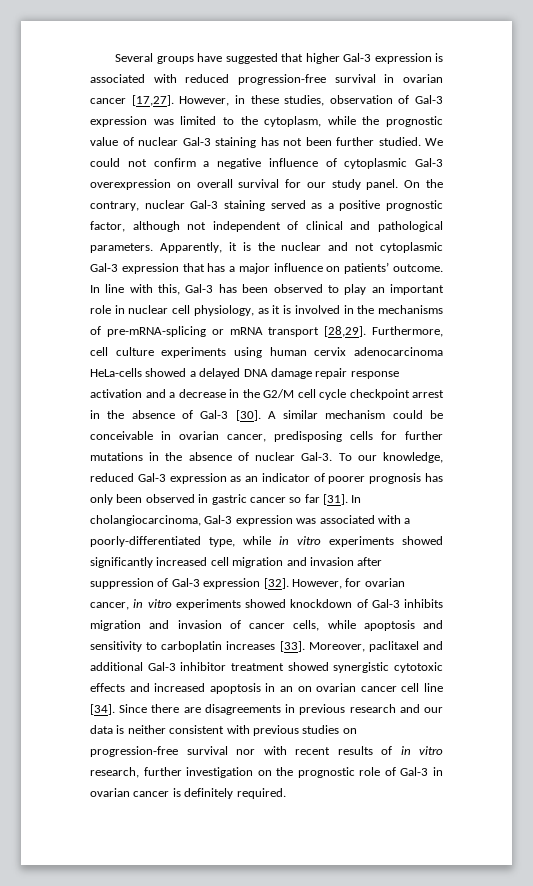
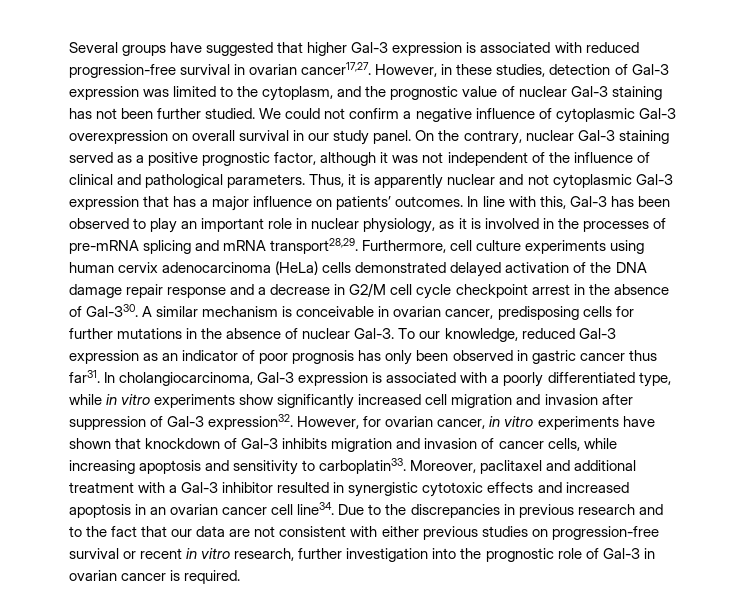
[90,95,174,106] cancer [17,27]. -> [301,62,372,75] cancer17,27.
[329,95,393,104] observation -> [549,64,611,75] detection
[327,116,356,125] while -> [337,86,362,97] and
[285,179,302,188] for -> [293,130,305,141] in
(180, 226) none -> [380,152,419,163] it was
(299, 225) none -> [548,152,650,163] the influence of
[159,242,275,253] Apparently, it is the -> [309,174,444,189] Thus, it is apparently
[392,264,443,272] outcome. -> [395,196,464,207] outcomes.
[172,305,191,314] cell -> (360, 223) none
[378,305,443,314] [90,326,367,337] mechanisms of pre-mRNA-splicing or mRNA transport [28,29]. -> [582,218,666,232] [69,238,359,254] processes of pre-mRNA splicing and mRNA transport28,29.
[90,368,241,379] HeLa-cells showed a delayed -> [275,261,612,277] (HeLa) cells demonstrated delayed activation of the
[90,389,142,398] activation -> (227, 292) none
[242,389,260,398] the -> (346, 289) none
[200,410,261,421] Gal-3 [30]. -> [86,304,139,317] Gal-330.
[392,410,444,419] could be -> [282,306,293,317] is
[328,476,366,484] poorer -> [259,353,289,364] poor
[289,494,348,505] so far [31]. -> [628,350,657,361] [69,370,100,383] thus far31.
[296,518,317,524] was -> [372,372,383,383] is
[90,536,201,547] poorly-differentiated -> [503,372,635,387] poorly differentiated
[402,536,443,545] showed -> [239,394,275,405] show
[203,578,289,589] expression [32]. -> [208,414,294,430] expression32.
[245,599,286,608] showed -> [622,416,655,427] [69,438,142,449] have shown that
(356, 624) none -> [69,460,135,474] increasing
[161,641,305,652] carboplatin increases [33]. -> [319,458,407,474] carboplatin33.
[147,662,329,671] Gal-3 inhibitor treatment showed -> [69,482,345,493] treatment with a Gal-3 inhibitor resulted in
[297,686,312,692] on -> (167, 511) none
[424,683,444,692] [90,704,444,715] [90,725,166,734] line [34]. Since there are disagreements in previous research and our data is neither -> [297,502,663,518] [69,526,276,537] line34. Due to the discrepancies in previous research and to the fact that our data are not
(250, 729) none -> [381,526,419,537] either
[236,746,392,755] nor with recent results of -> [123,548,183,559] or recent
[257,770,272,776] on -> [432,548,457,559] into
[184,788,234,799] definitely -> (181, 575) none

